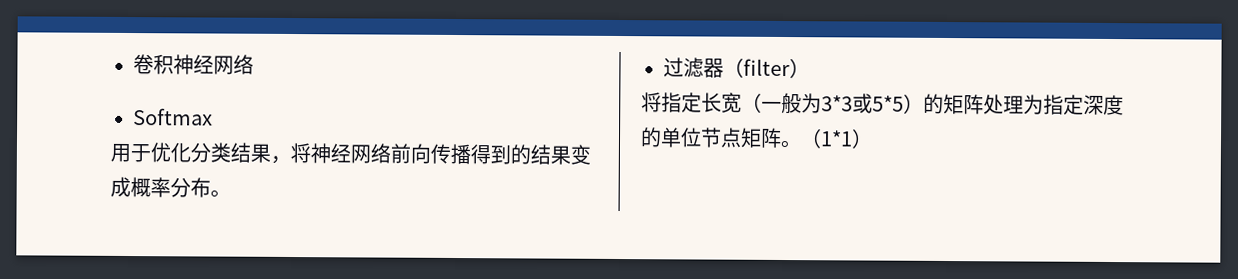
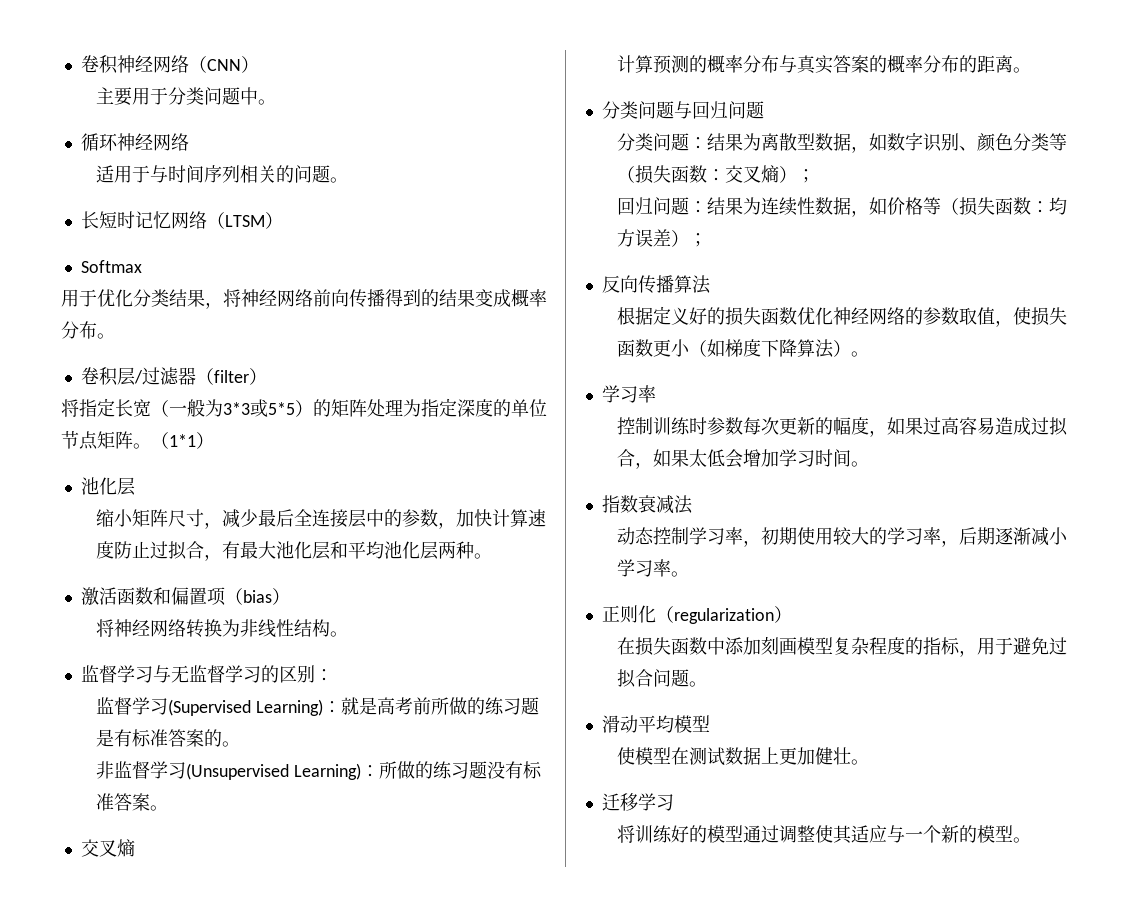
(254, 64) none -> [188,56,259,73] [95,87,276,106] [80,133,189,151] [95,165,348,183] [80,211,283,229] （CNN） // 主要用于分类问题中。 // 循环神经网络 // 适用于与时间序列相关的问题。 // 长短时记忆网络（LTSM）
(231, 193) none -> [80,367,143,386] 卷积层/
(873, 138) none -> [80,477,135,496] [95,509,546,529] [95,541,492,561] [80,587,290,606] [95,619,348,638] [80,665,333,683] [95,697,539,716] [95,729,240,747] [95,761,542,780] [95,793,168,811] [80,839,135,857] [616,55,1031,74] [601,101,764,119] [616,132,1067,153] [616,165,815,184] [616,197,1067,217] [616,229,707,247] [601,275,711,294] [616,306,1067,327] [616,339,869,358] [601,385,656,403] [616,417,1068,437] [616,449,869,469] [601,495,693,514] [616,527,1068,547] [616,559,689,577] [601,605,792,624] [616,636,1067,657] [616,669,707,688] [601,715,710,733] [616,747,869,766] [601,793,674,811] [616,825,1031,844] // 池化层 // 缩小矩阵尺寸，减少最后全连接层中的参数，加快计算速度防止过拟合，有最大池化层和平均池化层两种。 // 激活函数和偏置项（bias） // 将神经网络转换为非线性结构。 // 监督学习与无监督学习的区别： // 监督学习(Supervised Learning)：就是高考前所做的练习题是有标准答案的。 // 非监督学习(Unsupervised Learning)：所做的练习题没有标准答案。 // 交叉熵 // 计算预测的概率分布与真实答案的概率分布的距离。 // 分类问题与回归问题 // 分类问题：结果为离散型数据，如数字识别、颜色分类等（损失函数：交叉熵）； // 回归问题：结果为连续性数据，如价格等（损失函数：均方误差）； // 反向传播算法 // 根据定义好的损失函数优化神经网络的参数取值，使损失函数更小（如梯度下降算法）。 // 学习率 // 控制训练时参数每次更新的幅度，如果过高容易造成过拟合，如果太低会增加学习时间。 // 指数衰减法 // 动态控制学习率，初期使用较大的学习率，后期逐渐减小学习率。 // 正则化（regularization） // 在损失函数中添加刻画模型复杂程度的指标，用于避免过拟合问题。 // 滑动平均模型 // 使模型在测试数据上更加健壮。 // 迁移学习 // 将训练好的模型通过调整使其适应与一个新的模型。

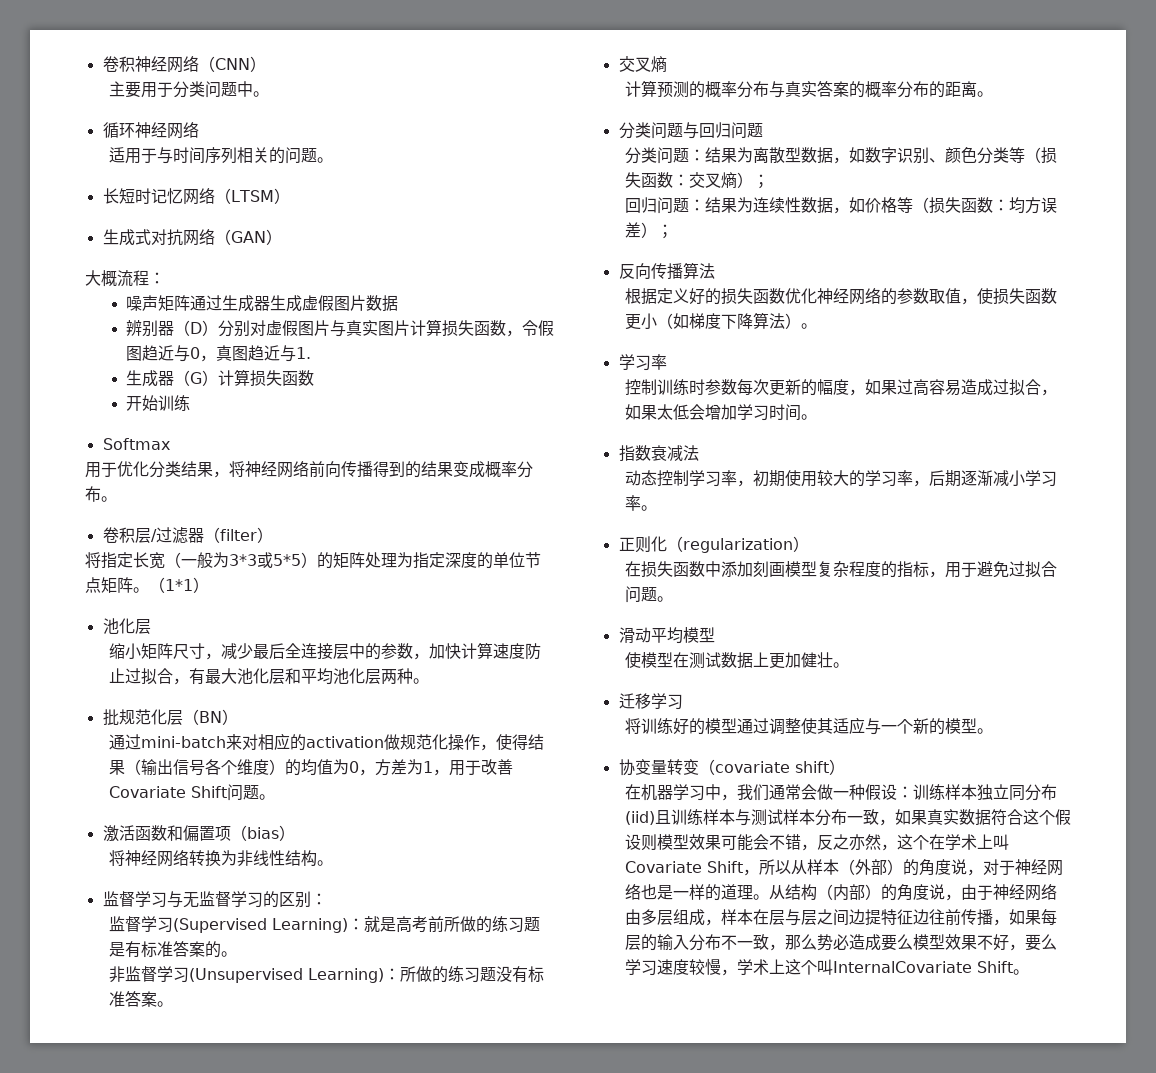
(283, 220) none -> [102,228,282,246] [85,270,165,287] [126,295,399,312] [126,319,555,337] [126,345,312,362] [126,369,315,387] [126,395,191,411] // 生成式对抗网络（GAN） // 大概流程： // 噪声矩阵通过生成器生成虚假图片数据 // 辨别器（D）分别对虚假图片与真实图片计算损失函数，令假图趋近与0，真图趋近与1. // 生成器（G）计算损失函数 // 开始训练
(492, 556) none -> [102,709,238,726] [108,733,544,751] [108,759,513,776] [108,784,275,801] // 批规范化层（BN） // 通过mini-batch来对相应的activation做规范化操作，使得结果（输出信号各个维度）的均值为0，方差为1，用于改善Covariate Shift问题。
(1031, 840) none -> [618,759,845,776] [624,784,1057,801] [624,809,1071,826] [624,834,1009,851] [624,859,1063,876] [624,883,1057,901] [624,909,1057,926] [624,934,1057,951] [624,958,1029,976] // 协变量转变（covariate shift） // 在机器学习中，我们通常会做一种假设：训练样本独立同分布(iid)且训练样本与测试样本分布一致，如果真实数据符合这个假设则模型效果可能会不错，反之亦然，这个在学术上叫Covariate Shift，所以从样本（外部）的角度说，对于神经网络也是一样的道理。从结构（内部）的角度说，由于神经网络由多层组成，样本在层与层之间边提特征边往前传播，如果每层的输入分布不一致，那么势必造成要么模型效果不好，要么学习速度较慢，学术上这个叫InternalCovariate Shift。

